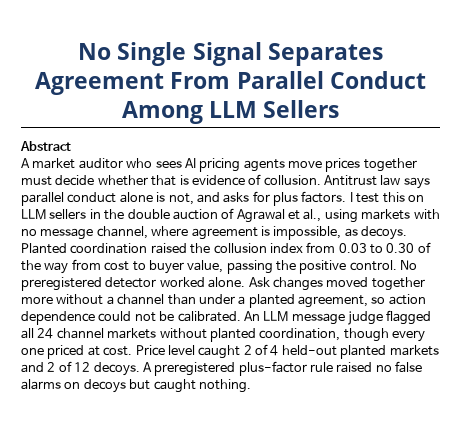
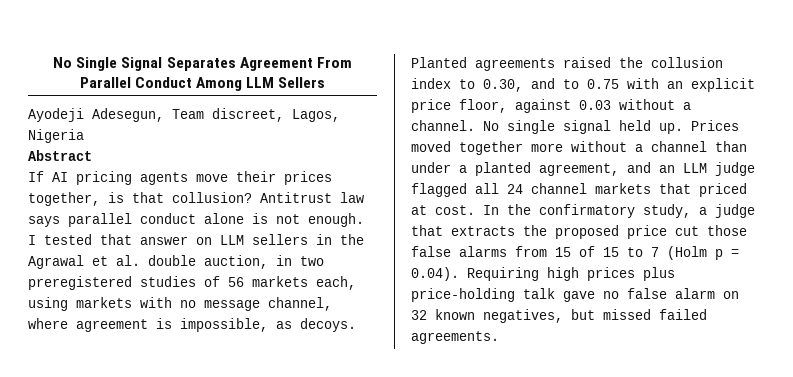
[20,141,71,151] [21,158,417,172] [21,174,321,186] Abstract // A market auditor who sees AI pricing agents move prices together must decide whether that is evidence of collusion. -> [28,108,340,122] [28,129,84,143] [28,150,92,161] [28,171,332,185] [28,192,252,206] Ayodeji Adesegun, Team discreet, Lagos, Nigeria // Abstract // If AI pricing agents move their prices together, is that collusion?
[168,191,405,206] not, and asks for plus factors. I test this -> [276,213,364,227] [28,234,188,245] not enough. I tested that answer
[127,208,322,223] double auction of Agrawal et al., -> [28,255,324,269] [28,276,356,290] Agrawal et al. double auction, in two preregistered studies of 56 markets each,
[70,243,148,254] coordination -> [475,58,555,71] agreements
[306,242,431,254] [21,259,418,274] [21,277,323,291] from 0.03 to 0.30 of the way from cost to buyer value, passing the positive control. No preregistered detector worked alone. Ask changes -> [459,78,755,92] [411,99,691,113] [411,120,739,134] to 0.30, and to 0.75 with an explicit price floor, against 0.03 without a channel. No single signal held up. Prices
[371,294,426,305] [21,311,345,325] so action dependence could not be calibrated. An LLM message -> [627,162,707,173] and an LLM
[159,328,425,342] [21,344,439,359] [21,361,423,376] [21,379,251,393] without planted coordination, though every one priced at cost. Price level caught 2 of 4 held-out planted markets and 2 of 12 decoys. A preregistered plus-factor rule raised no false alarms on decoys but caught nothing. -> [659,183,747,197] [411,204,755,218] [411,225,747,239] [411,246,739,260] [411,267,675,281] [411,288,739,302] [411,309,707,323] [411,331,499,344] that priced at cost. In the confirmatory study, a judge that extracts the proposed price cut those false alarms from 15 of 15 to 7 (Holm p = 0.04). Requiring high prices plus price-holding talk gave no false alarm on 32 known negatives, but missed failed agreements.

